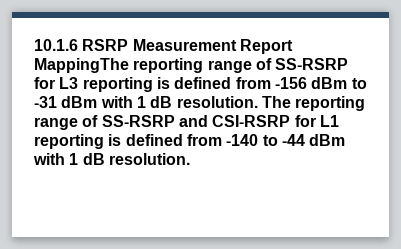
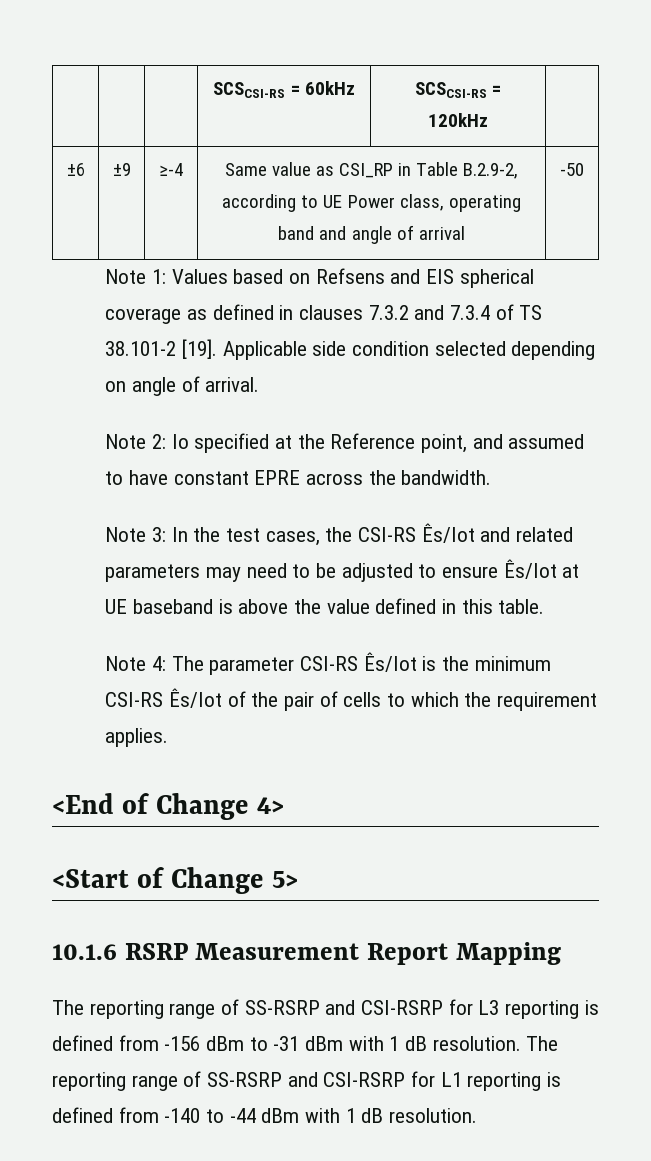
(34, 45) none -> [213,81,355,98] [414,82,502,98] [428,113,488,127] [66,163,85,176] [112,163,131,176] [159,163,183,176] [224,162,519,179] [222,194,521,212] [278,225,465,244] [560,163,584,176] [105,268,534,288] [105,304,543,324] [105,339,596,360] [105,376,260,396] [105,433,585,453] [105,470,492,485] [105,523,573,546] [105,559,580,582] [105,598,545,614] [105,652,551,675] [105,688,597,711] [105,728,169,747] [52,793,284,820] [52,867,298,894] | | | SCSCSI-RS = 60kHz | SCSCSI-RS = 120kHz | // ±6 | ±9 | ≥-4 | Same value as CSI_RP in Table B.2.9-2, according to UE Power class, operating band and angle of arrival | -50 // Note 1: Values based on Refsens and EIS spherical coverage as defined in clauses 7.3.2 and 7.3.4 of TS 38.101-2 [19]. Applicable side condition selected depending on angle of arrival. // Note 2: Io specified at the Reference point, and assumed to have constant EPRE across the bandwidth. // Note 3: In the test cases, the CSI-RS Ês/Iot and related parameters may need to be adjusted to ensure Ês/Iot at UE baseband is above the value defined in this table. // Note 4: The parameter CSI-RS Ês/Iot is the minimum CSI-RS Ês/Iot of the pair of cells to which the requirement applies. // <End of Change 4> // <Start of Change 5> //
[34,58,349,73] MappingThe reporting range of SS-RSRP -> [455,942,561,965] [52,999,444,1019] Mapping // The reporting range of SS-RSRP and CSI-RSRP

